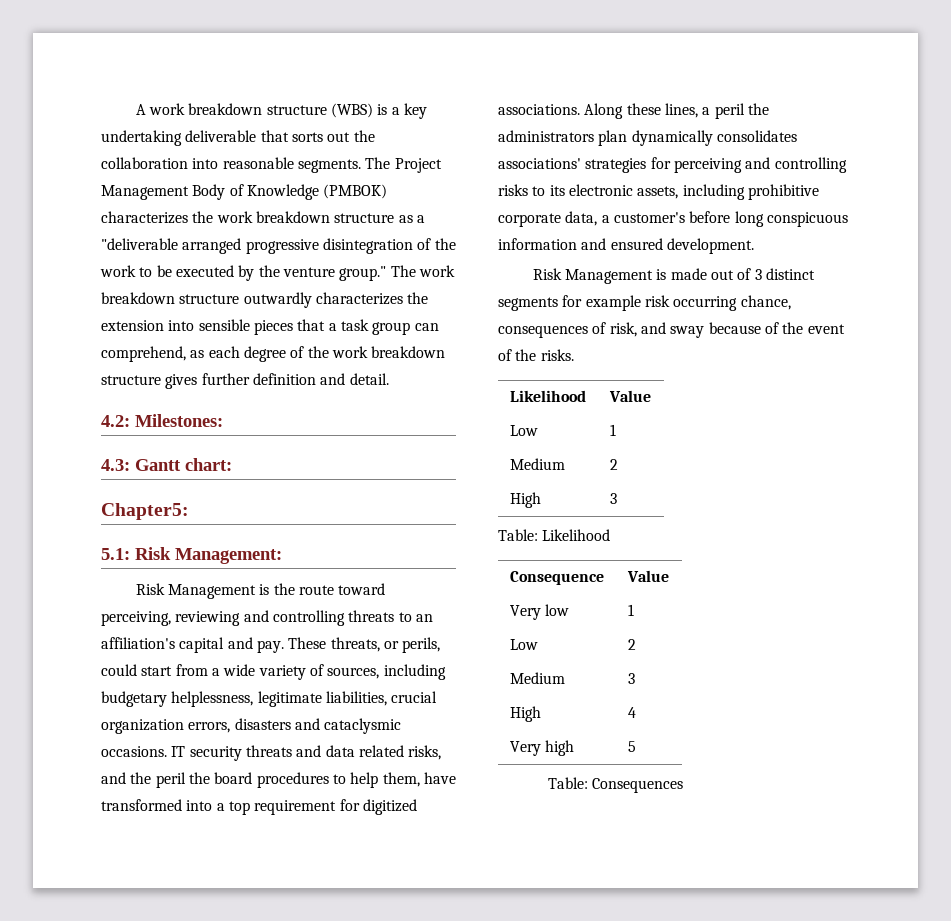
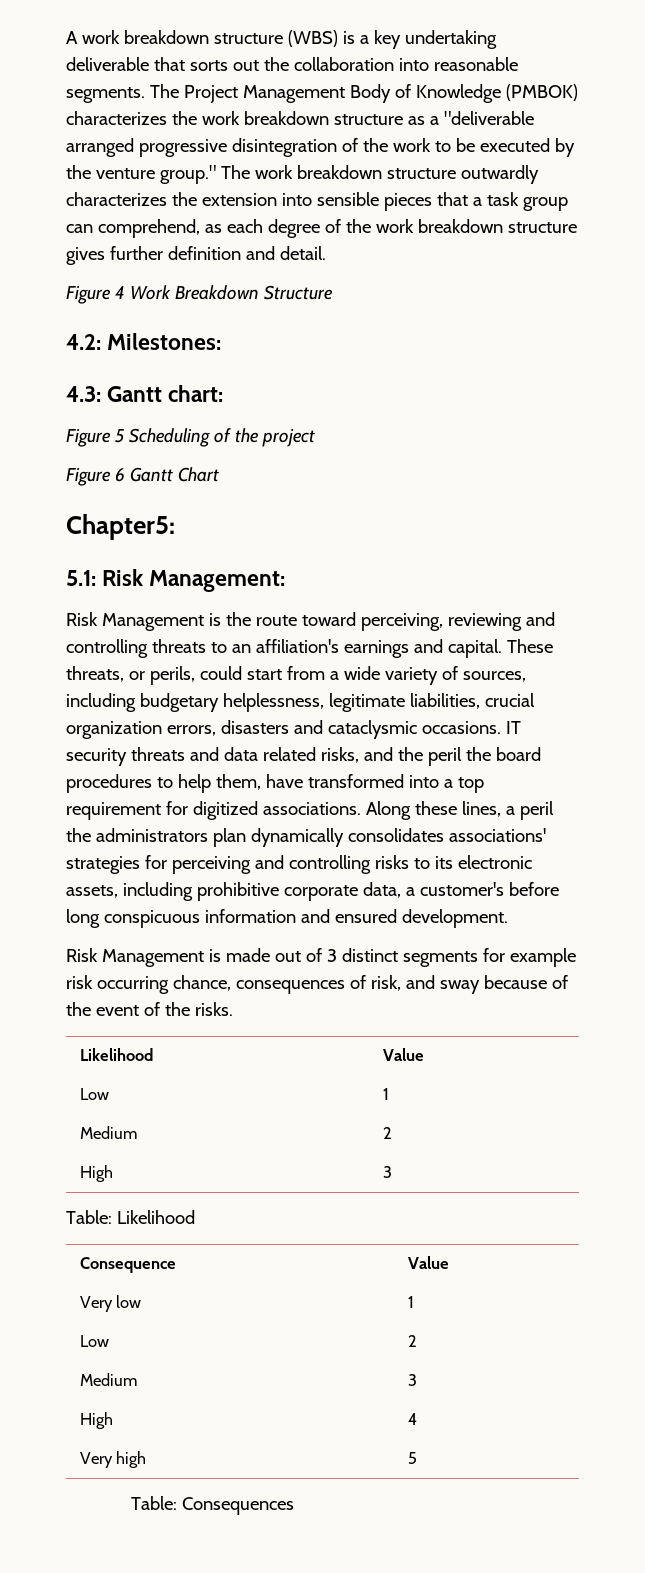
(389, 379) none -> [66,285,333,304] // Figure 4 Work Breakdown Structure
(232, 464) none -> [66,428,315,447] [66,467,219,486] // Figure 5 Scheduling of the project // Figure 6 Gantt Chart
[179,637,284,653] capital and pay. -> [343,639,502,658] earnings and capital.

